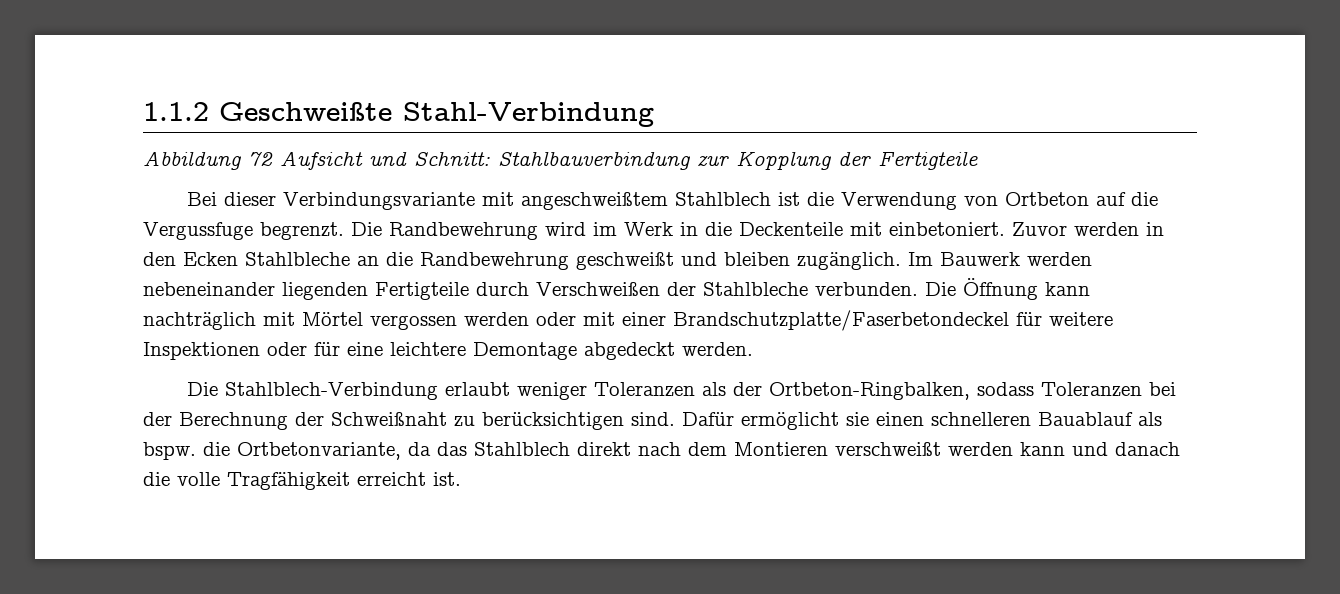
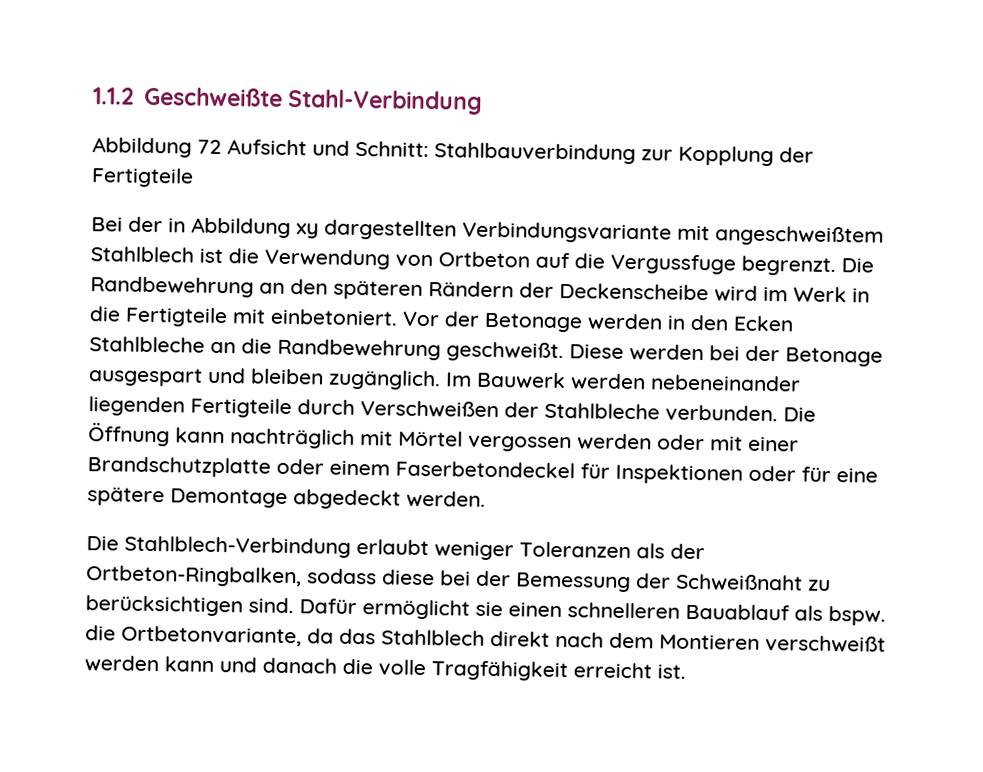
[224,192,277,206] dieser -> [128,216,457,241] der in Abbildung xy dargestellten
(538, 231) none -> [259,279,709,301] an den späteren Rändern der Deckenscheibe
[739,222,843,236] Deckenteile -> [125,306,228,328] Fertigteile
[1012,222,1067,236] Zuvor -> [402,311,583,333] Vor der Betonage
[576,252,674,270] geschweißt -> [446,341,883,367] [88,367,203,387] geschweißt. Diese werden bei der Betonage ausgespart
[673,310,1113,331] Brandschutzplatte/Faserbetondeckel für weitere -> [87,456,610,479] Brandschutzplatte oder einem Faserbetondeckel für
[390,342,466,356] leichtere -> [87,487,165,507] spätere
[1041,382,1177,397] [143,412,288,430] Toleranzen bei der Berechnung -> [382,569,631,593] diese bei der Bemessung

